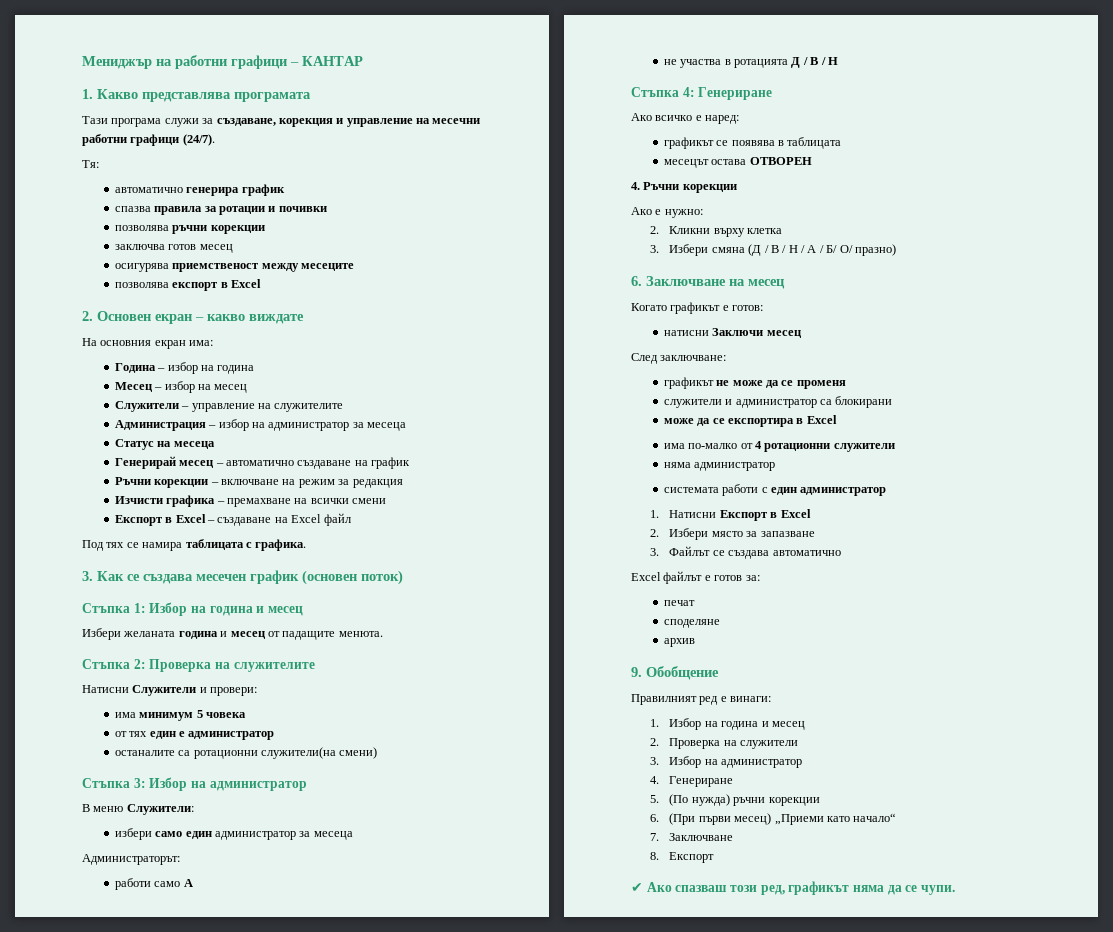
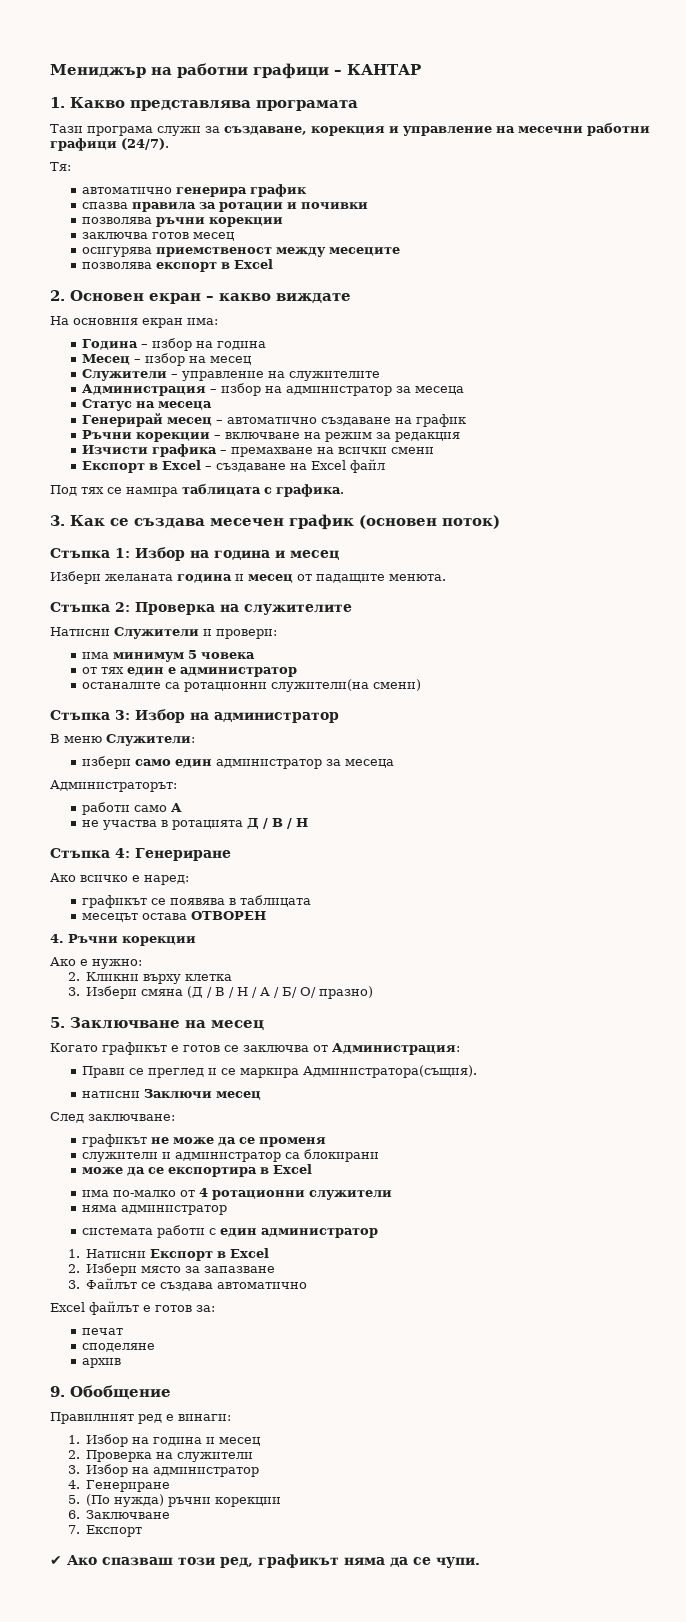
[631,276,642,286] 6. -> [50,1017,65,1028] 5.
[732,305,764,311] готов: -> [183,1043,460,1055] [81,1065,477,1078] готов се заключва от Администрация: // Прави се преглед и се маркира Администратора(същия).
[669,813,897,825] [650,833,660,841] (При първи месец) „Приеми като начало“ // 7. -> (81, 1514) none
[650,852,660,860] 8. -> [68,1525,81,1534] 7.

